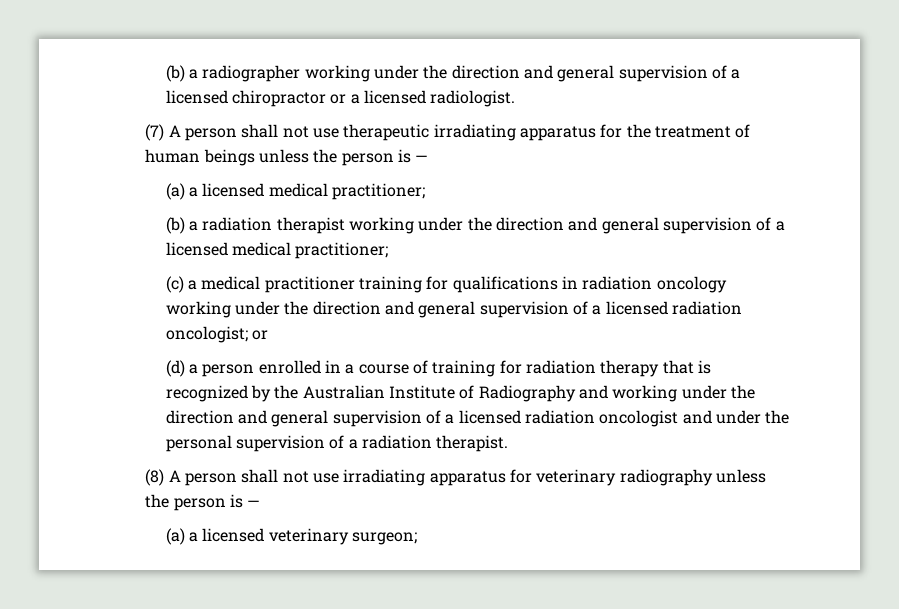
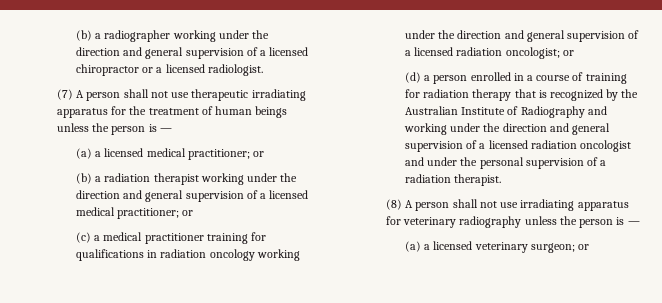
(425, 191) none -> [253,151,265,157] or
(389, 250) none -> [182,210,194,216] or
(417, 538) none -> [578,244,590,250] or

